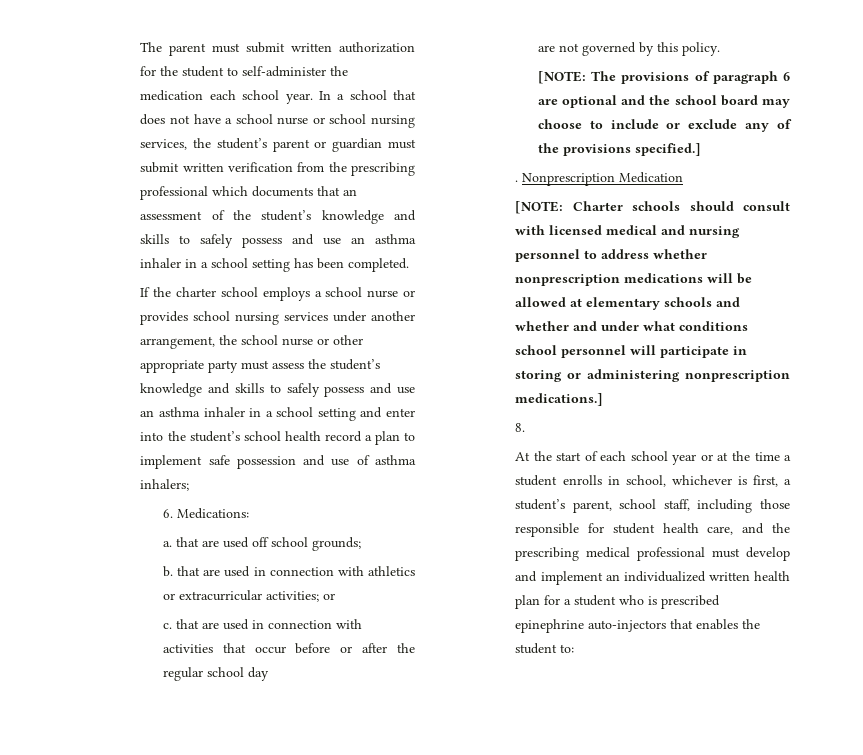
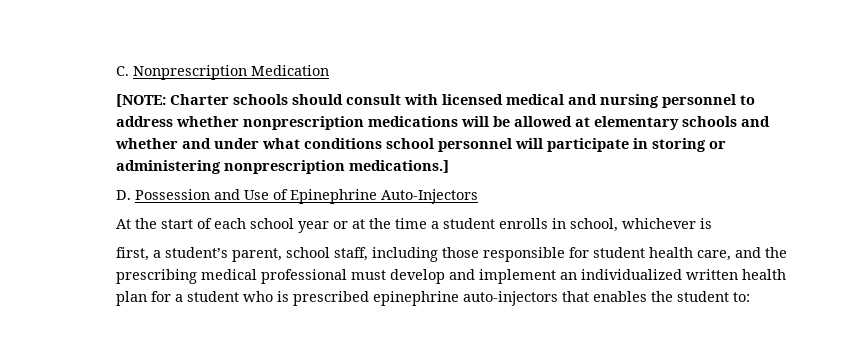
[140,42,415,56] [140,66,349,77] [140,90,416,104] [140,114,415,128] [140,138,416,152] [140,162,415,176] [140,186,358,200] [140,210,416,224] [140,234,416,248] [140,258,410,272] [140,287,415,301] [140,311,415,325] [140,335,364,349] [140,359,381,373] [140,383,415,397] [140,407,415,421] [140,431,415,445] [140,455,416,469] [140,479,190,491] [162,508,249,519] [162,537,361,551] [162,566,415,577] [162,590,335,602] [162,619,362,630] [162,643,415,654] [162,667,269,681] [537,42,720,56] [537,71,790,84] [537,95,790,108] [537,119,792,132] [537,143,701,156] [515,180,519,182] The parent must submit written authorization for the student to self-administer the medication each school year. In a school that does not have a school nurse or school nursing services, the student’s parent or guardian must submit written verification from the prescribing professional which documents that an assessment of the student’s knowledge and skills to safely possess and use an asthma inhaler in a school setting has been completed. // If the charter school employs a school nurse or provides school nursing services under another arrangement, the school nurse or other appropriate party must assess the student’s knowledge and skills to safely possess and use an asthma inhaler in a school setting and enter into the student’s school health record a plan to implement safe possession and use of asthma inhalers; // 6. Medications: // a. that are used off school grounds; // b. that are used in connection with athletics or extracurricular activities; or // c. that are used in connection with activities that occur before or after the regular school day // are not governed by this policy. // [NOTE: The provisions of paragraph 6 are optional and the school board may choose to include or exclude any of the provisions specified.] // . -> [116,66,130,76] C.
[515,423,526,432] 8. -> [116,189,479,204] D. Possession and Use of Epinephrine Auto-Injectors
(747, 480) none -> (713, 223) //

